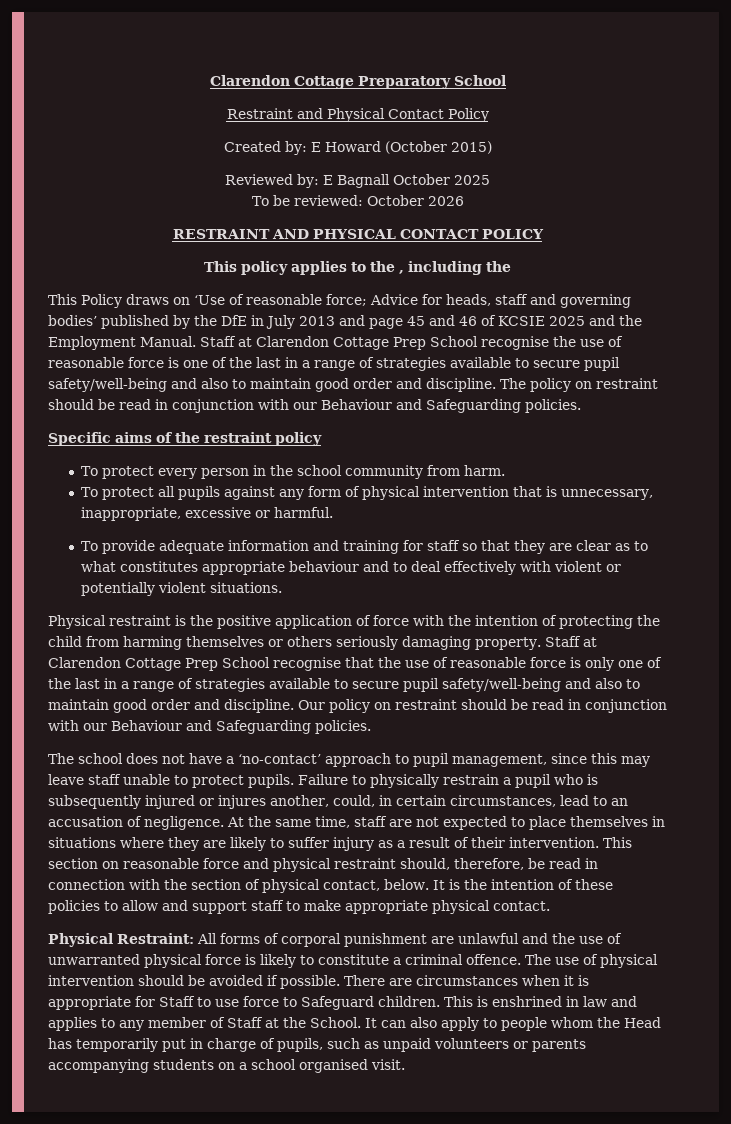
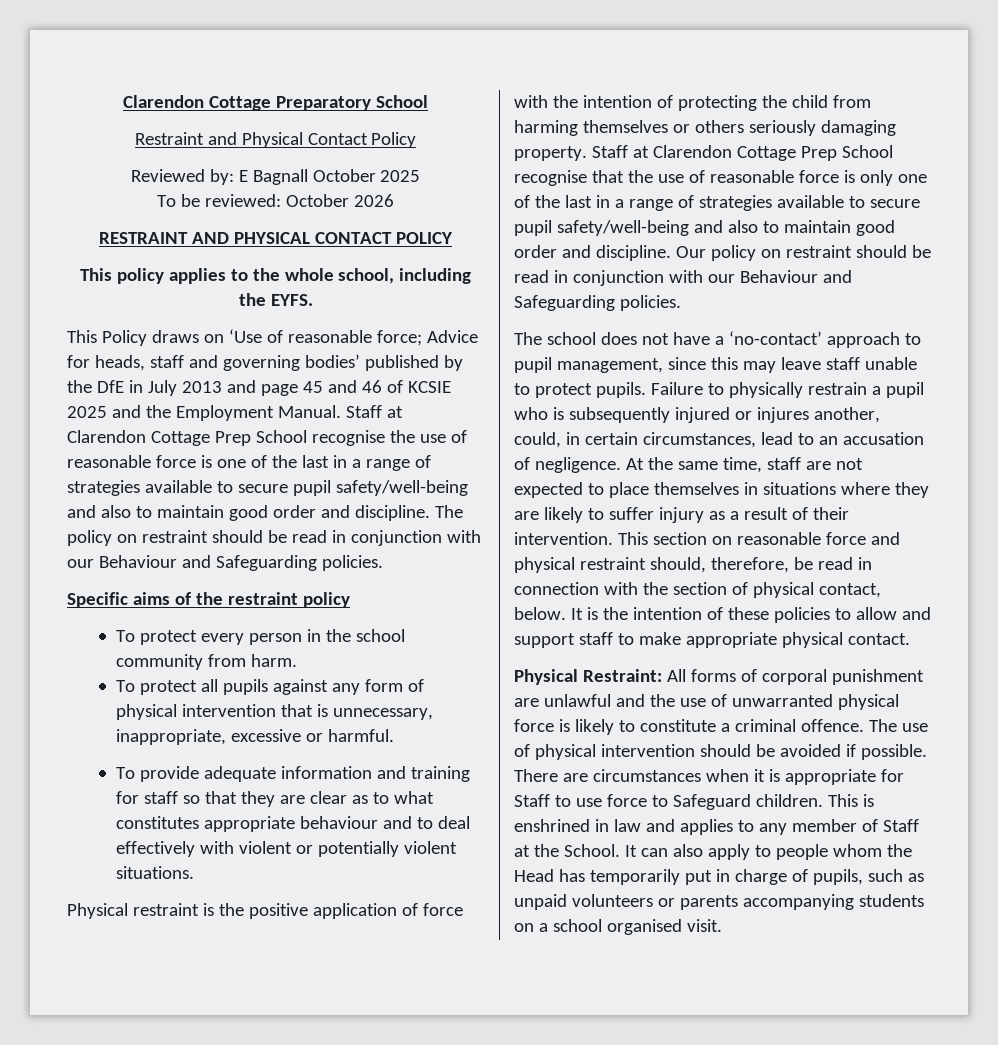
[223,141,492,155] // Created by: E Howard (October 2015) -> (417, 140) none
[399,270,404,274] , -> [284,268,395,284] whole school,
(511, 266) none -> [270,294,313,306] EYFS.

